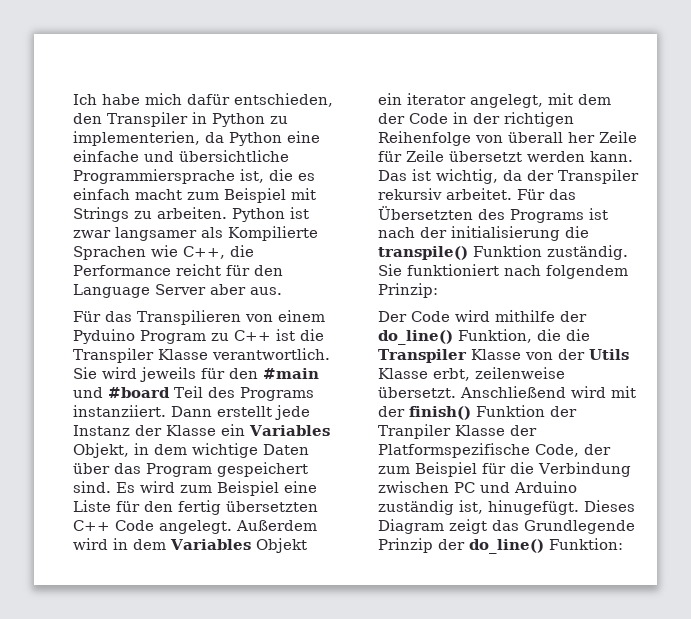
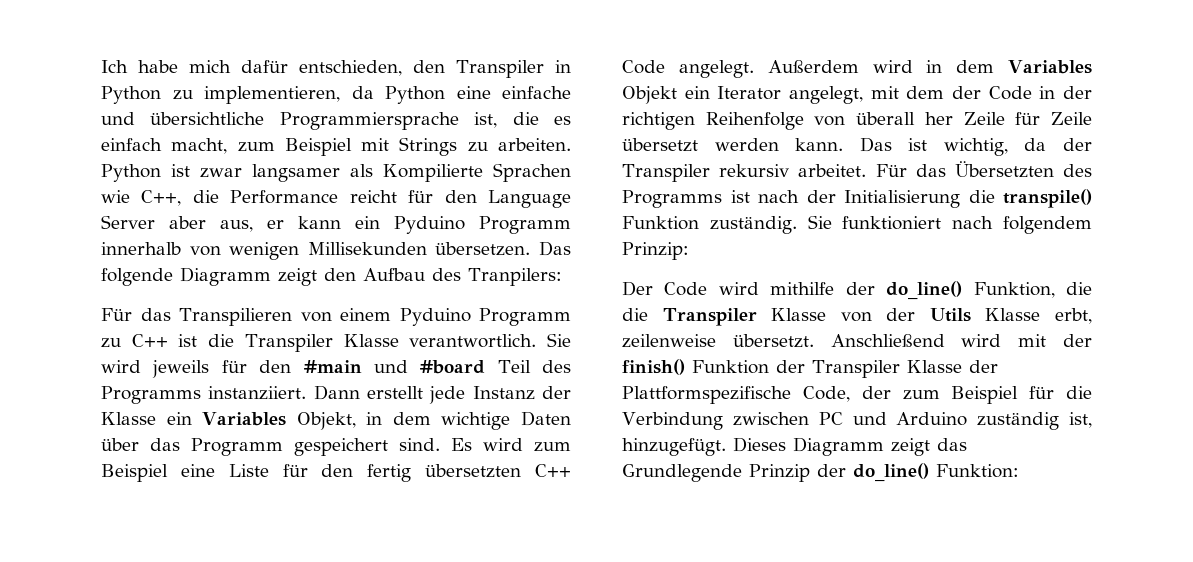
[73,131,200,146] implementerien, -> [204,86,340,104] implementieren,
[135,189,182,200] macht -> [171,138,228,154] macht,
[250,287,282,295] aus. -> [220,216,571,234] [101,241,571,260] [101,267,562,286] aus, er kann ein Pyduino Programm innerhalb von wenigen Millisekunden übersetzen. Das folgende Diagramm zeigt den Aufbau des Tranpilers:
[140,330,206,344] Program -> [479,308,571,326] Programm
[239,387,314,401] Programs -> [101,386,201,404] Programms
[146,463,212,477] Program -> [191,438,283,456] Programm
[407,93,466,105] iterator -> [717,86,782,100] Iterator
[510,209,584,223] Programs -> [622,190,722,208] Programms
[451,226,560,241] initialisierung -> [844,190,960,208] Initialisierung
[378,424,451,439] Tranpiler -> [812,360,900,378] Transpiler
[378,443,530,458] Platformspezifische -> [622,386,791,404] Plattformspezifische
[488,500,635,515] [378,519,444,534] hinugefügt. Dieses Diagram -> [622,437,884,456] hinzugefügt. Dieses Diagramm

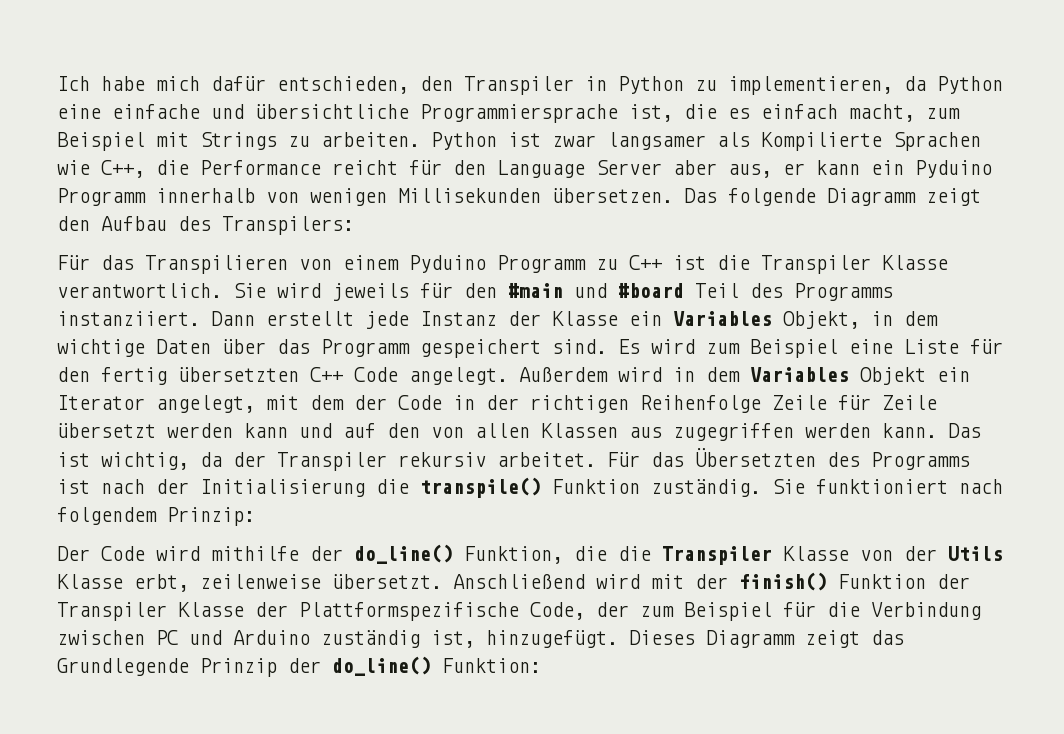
[468,268,562,286] Tranpilers: -> [222,216,354,235] Transpilers:
[814,112,953,126] von überall her -> (761, 404) none
(779, 144) none -> [244,423,871,441] kann und auf den von allen Klassen aus zugegriffen werden

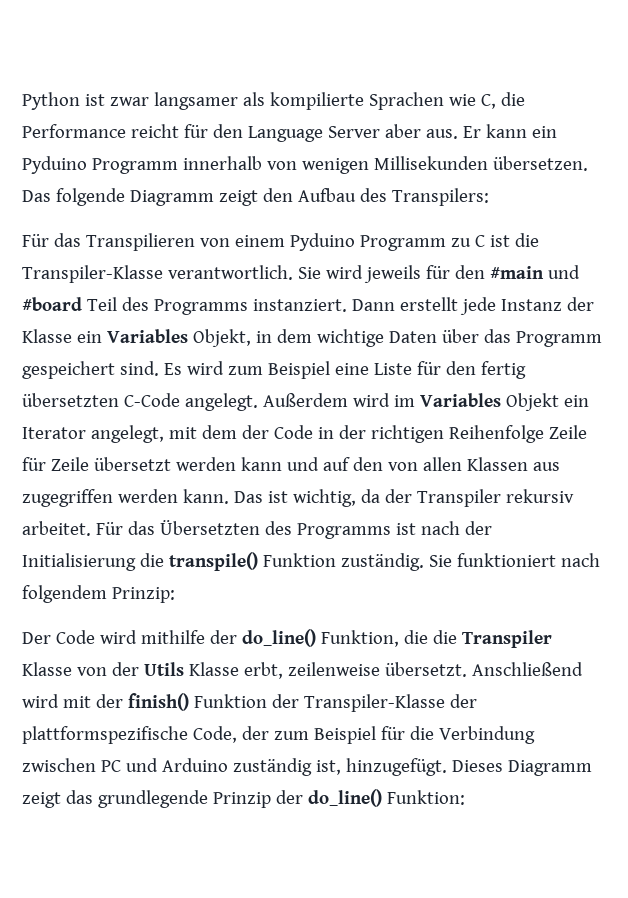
[57,76,1003,95] [57,104,960,123] [57,132,420,151] Ich habe mich dafür entschieden, den Transpiler in Python zu implementieren, da Python eine einfache und übersichtliche Programmiersprache ist, die es einfach macht, zum Beispiel mit Strings zu arbeiten. -> (22, 101) none
[761,132,882,151] Kompilierte -> [269,92,364,110] kompilierte
[101,160,145,178] C++, -> [480,94,496,109] C,
[728,163,805,178] aus, er -> [425,126,481,139] aus. Er
[629,255,662,270] C++ -> [474,235,485,247] C
[761,255,948,274] Transpiler Klasse -> [22,265,163,283] Transpiler-Klasse
[57,311,200,326] instanziiert. -> [252,299,347,312] instanziert.
[310,367,398,382] C++ Code -> [123,393,180,407] C-Code
[673,367,740,382] in dem -> [393,395,415,407] im
[57,602,519,621] Transpiler Klasse der Plattformspezifische -> [303,694,477,712] [22,726,188,744] Transpiler-Klasse der plattformspezifische
[57,658,189,676] Grundlegende -> [97,790,208,808] grundlegende

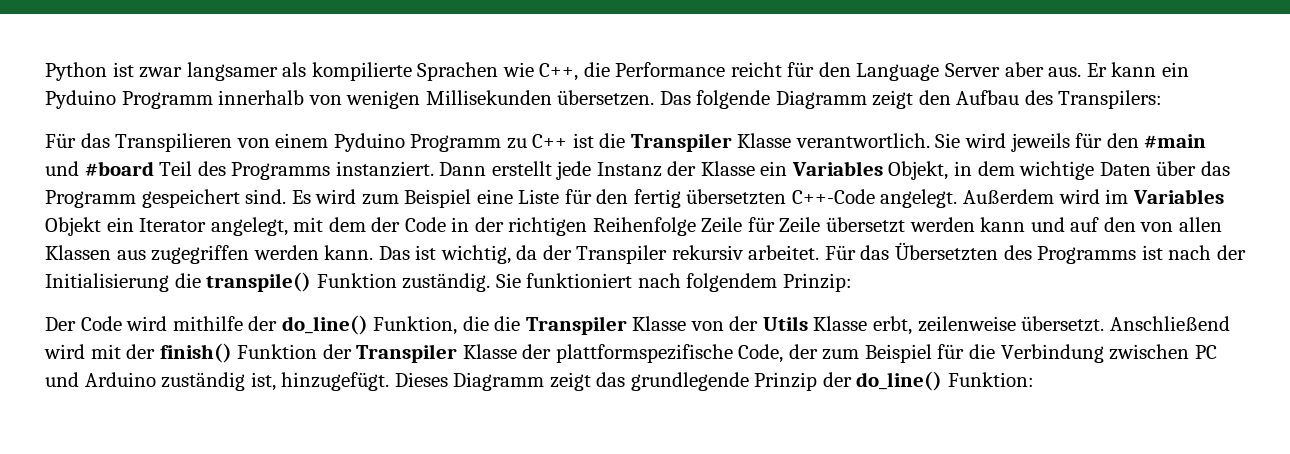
[480,94,496,109] C, -> [539,63,579,81] C++,
[474,235,485,247] C -> [532,134,568,148] C++
[22,265,163,283] Transpiler-Klasse -> [630,133,792,152] Transpiler Klasse
[123,393,180,407] C-Code -> [791,189,875,204] C++-Code
[303,694,445,712] Transpiler-Klasse -> [356,344,517,363] Transpiler Klasse

